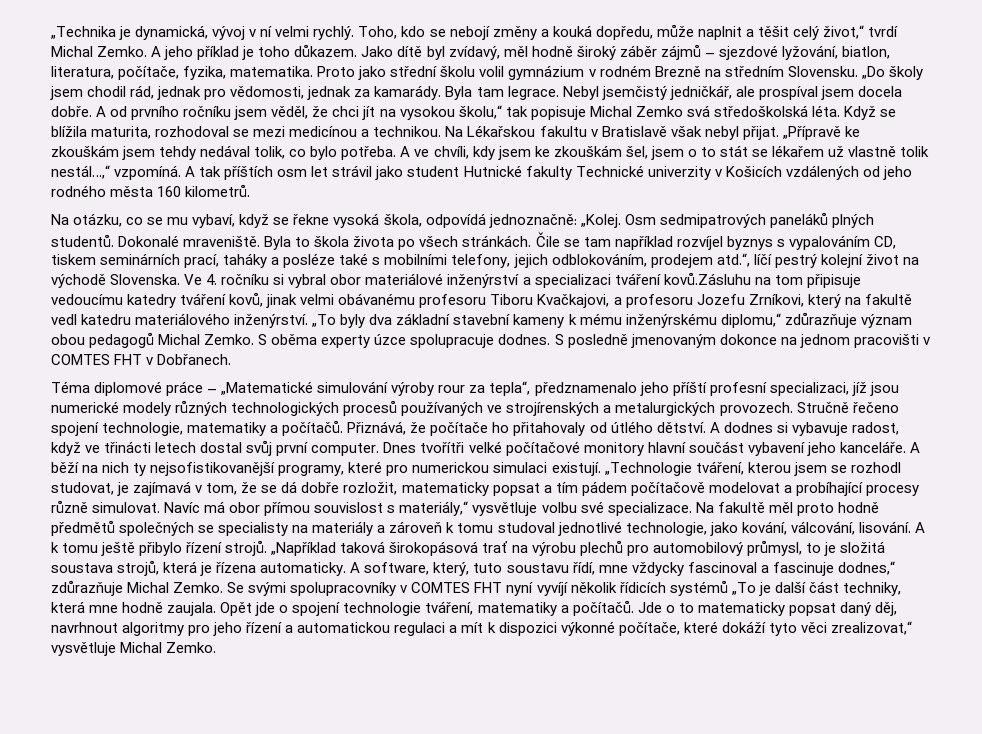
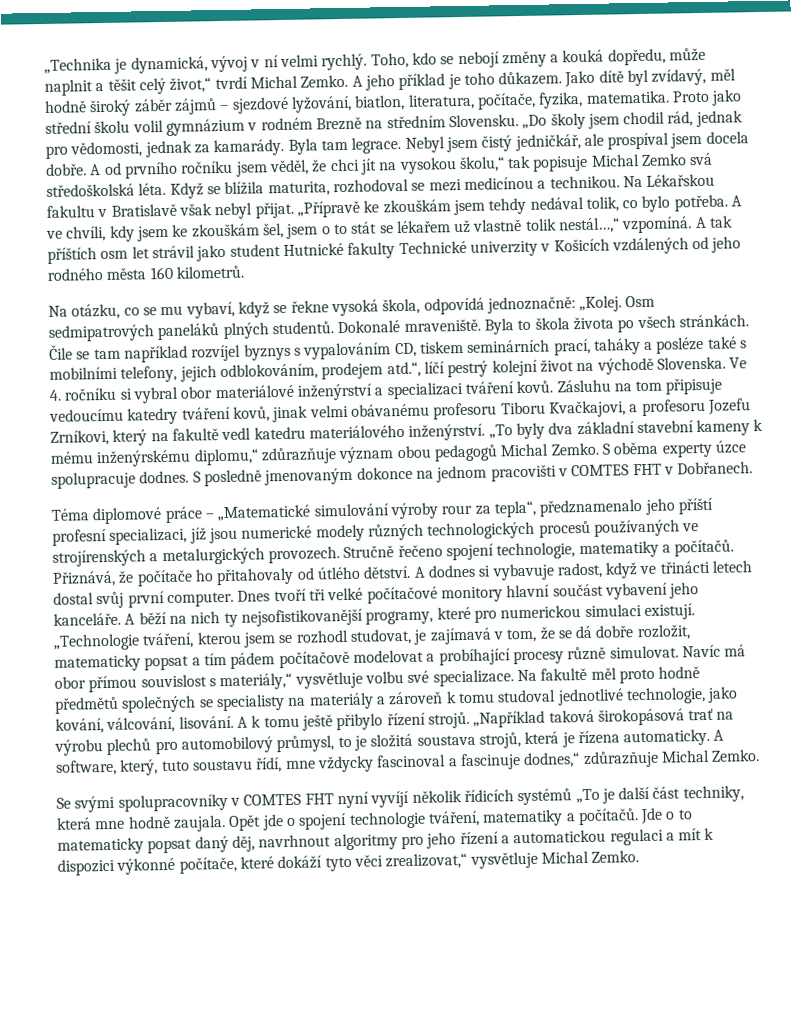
[601,86,667,100] jsemčistý -> [445,135,513,153] jsem čistý
[663,272,751,285] kovů.Zásluhu -> [516,379,611,394] kovů. Zásluhu
[420,442,465,453] tvořítři -> [273,588,326,602] tvoří tři
(224, 587) none -> (761, 755) //

